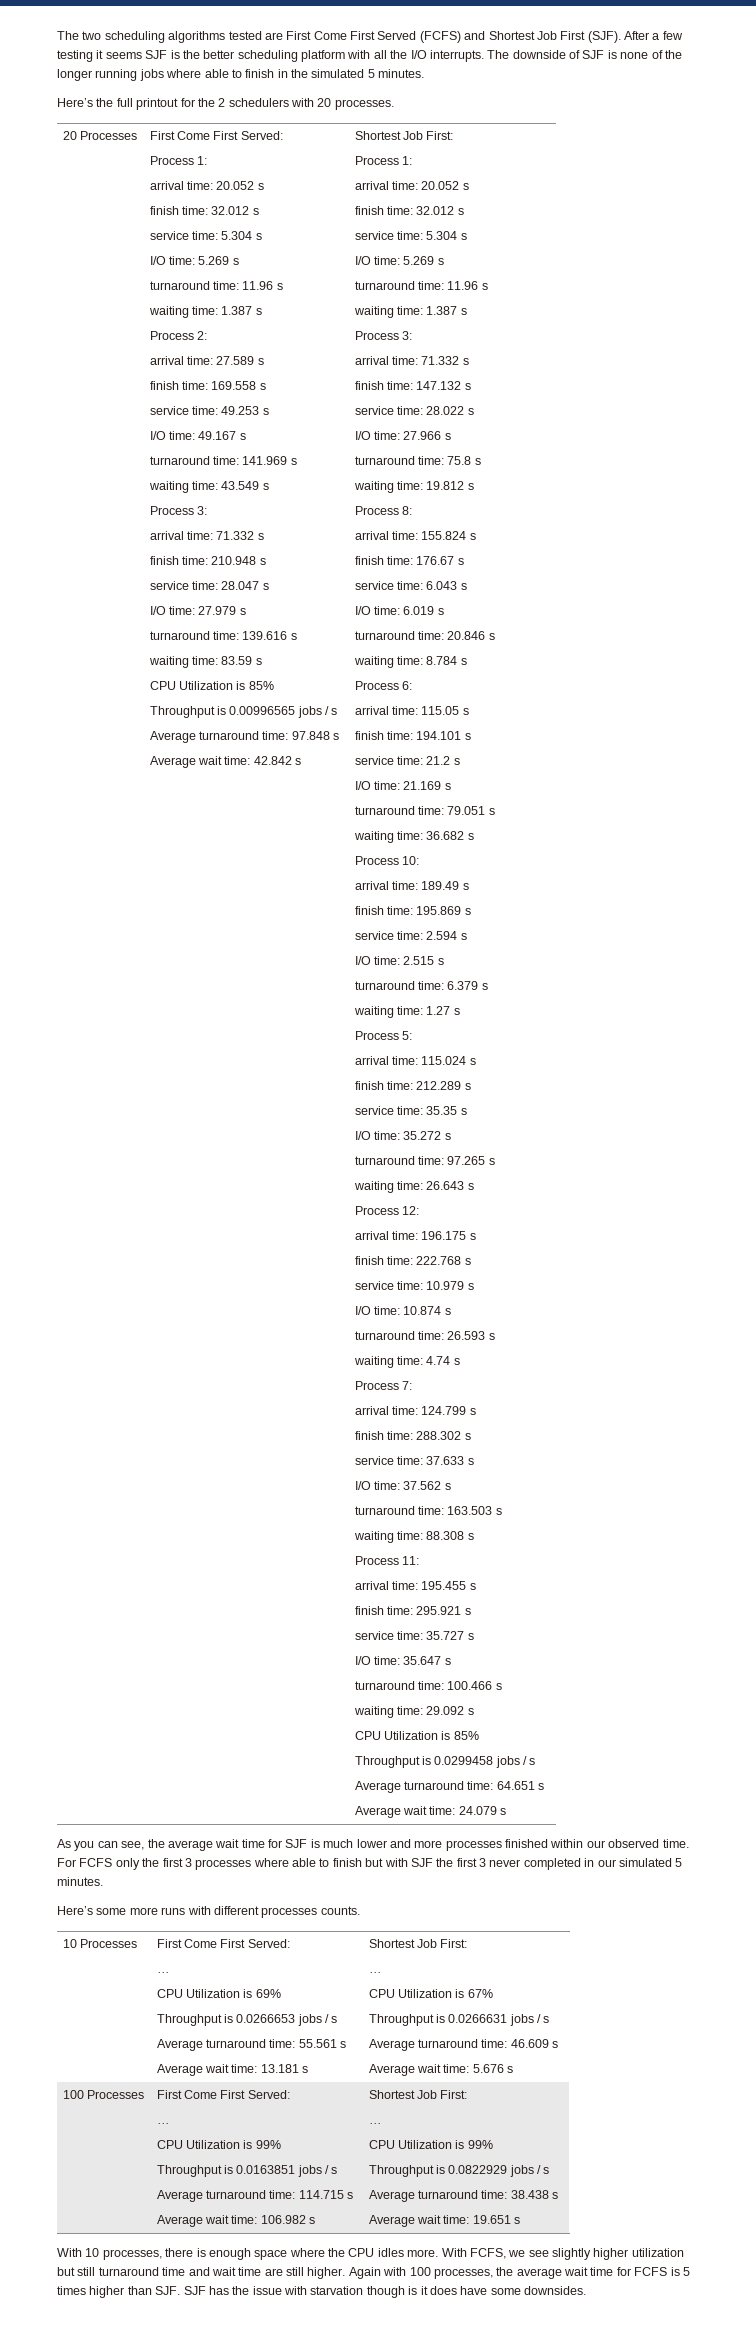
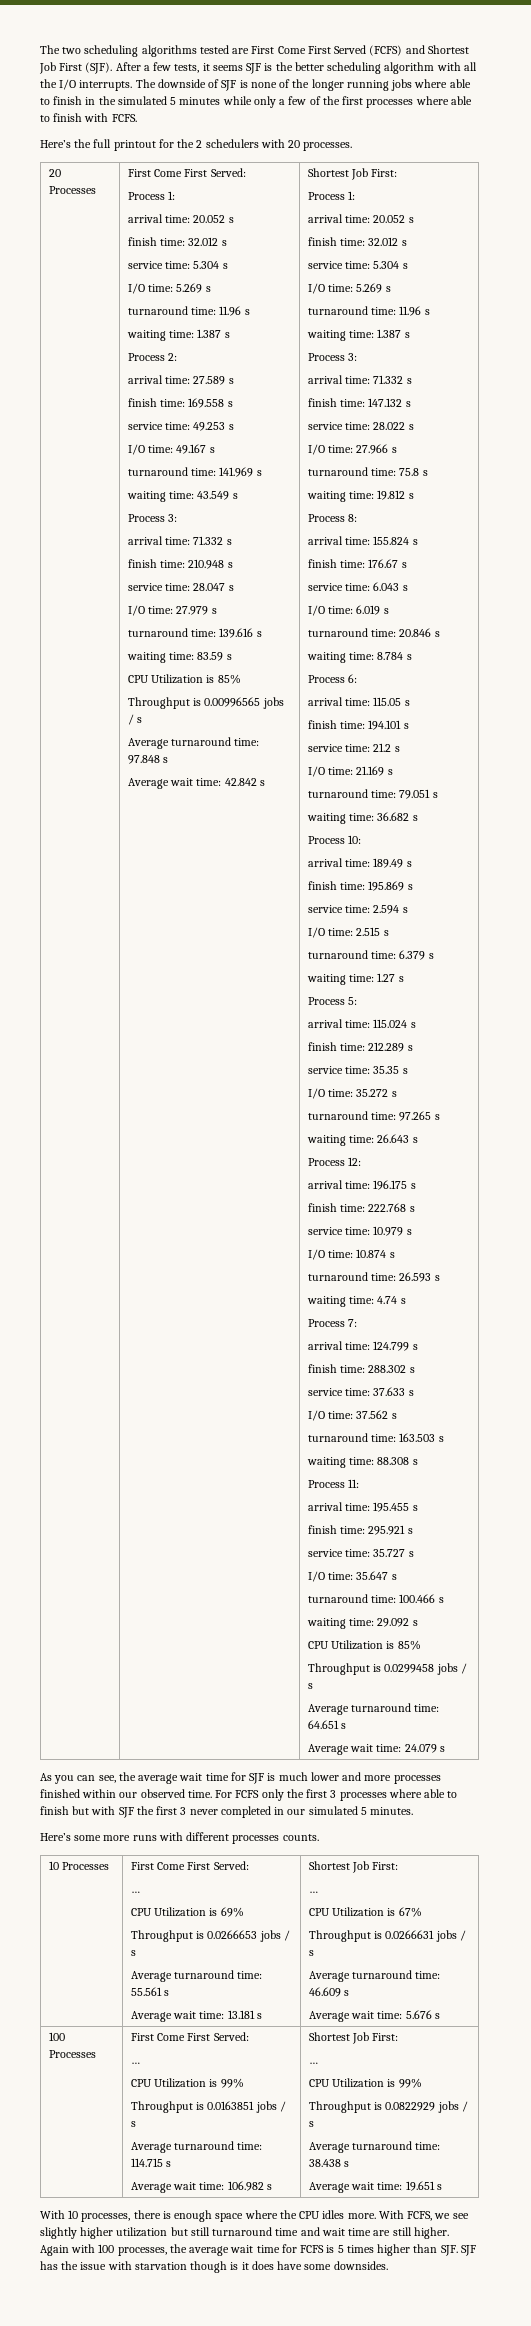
[57,50,93,62] testing -> [174,64,200,73] tests,
[301,50,345,62] platform -> [384,62,435,74] algorithm
[378,69,425,78] minutes. -> [179,96,472,108] [40,113,137,122] minutes while only a few of the first processes where able to finish with FCFS.

